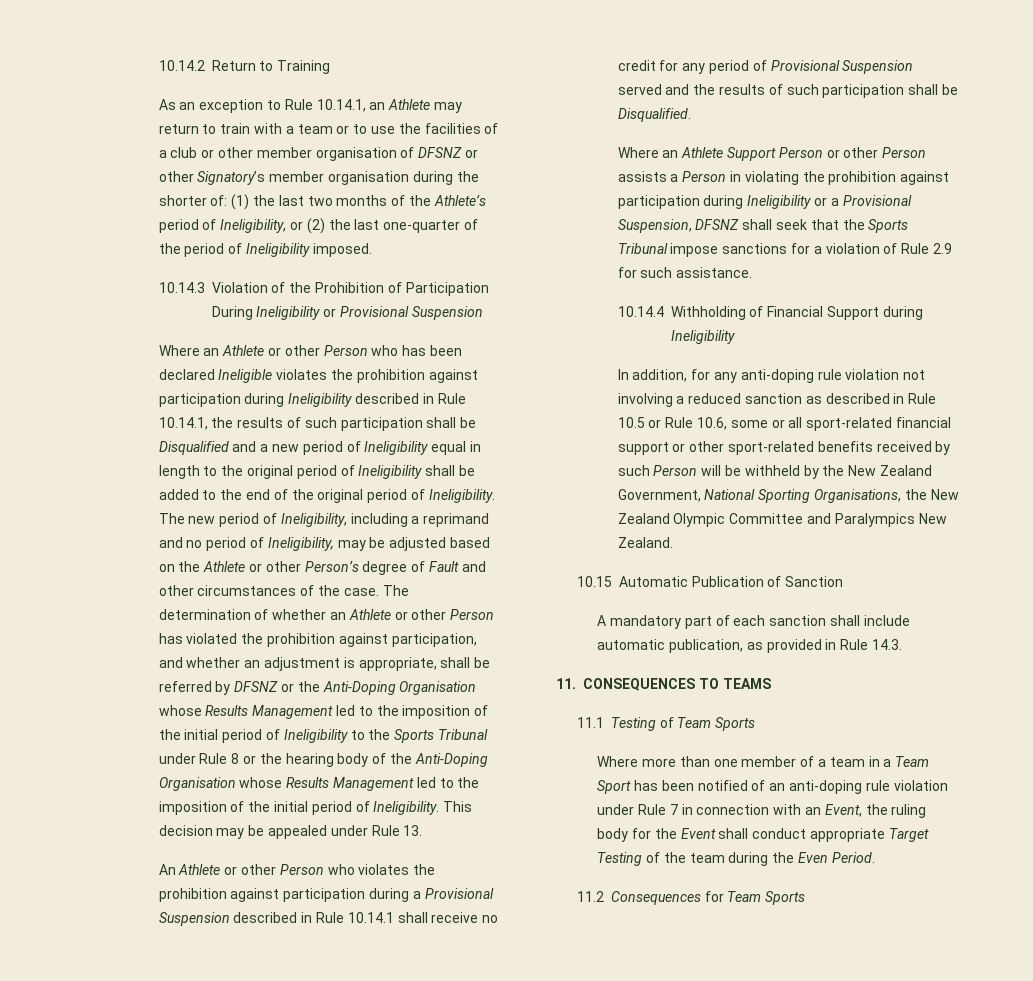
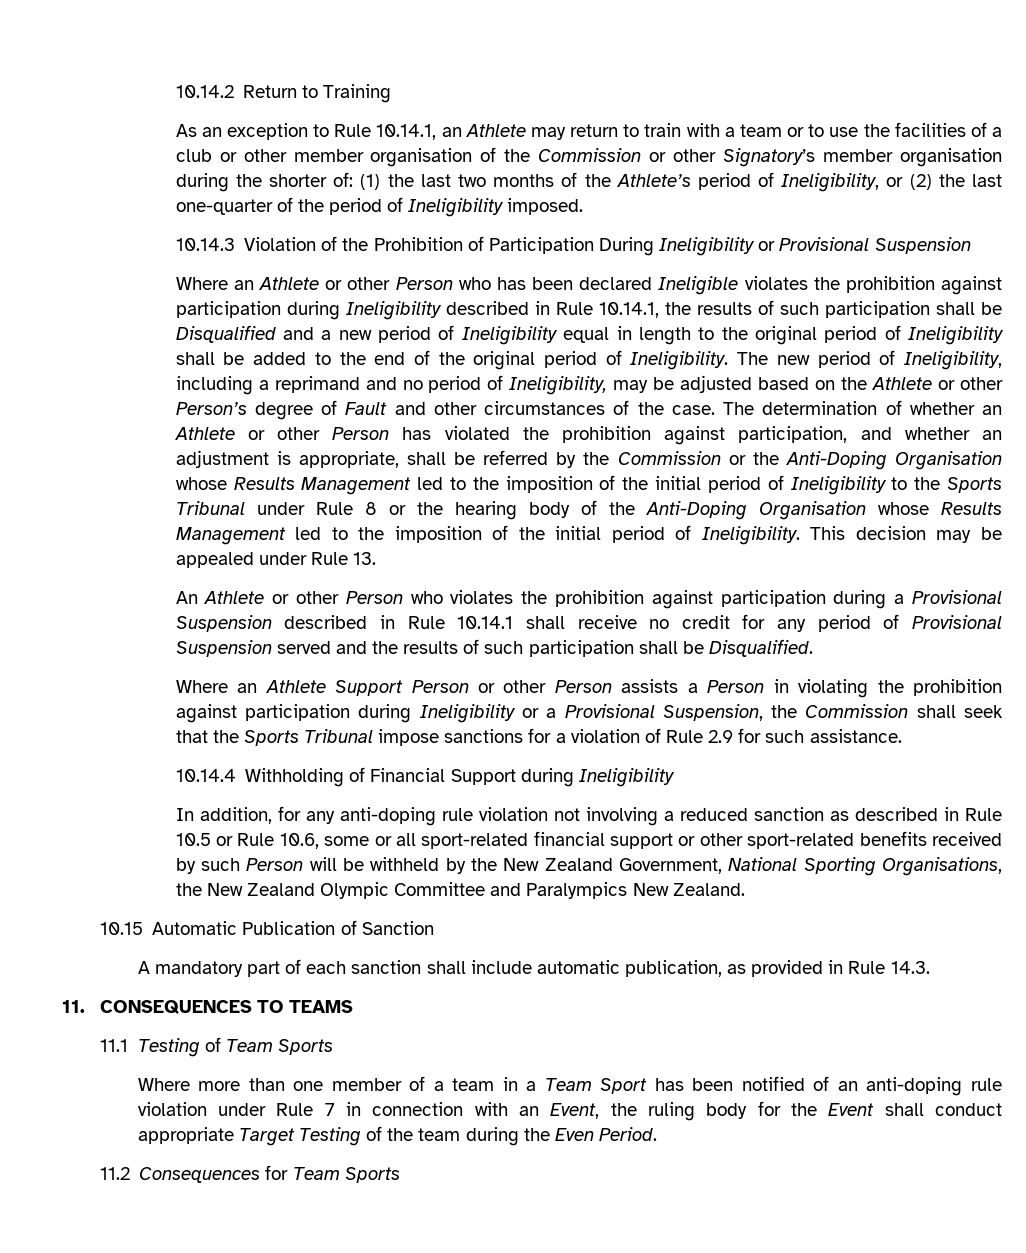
[418,147,463,158] DFSNZ -> [504,148,642,162] the Commission
[234,681,279,692] DFSNZ -> [583,451,721,465] the Commission
[695,219,740,230] DFSNZ -> [771,704,909,718] the Commission

